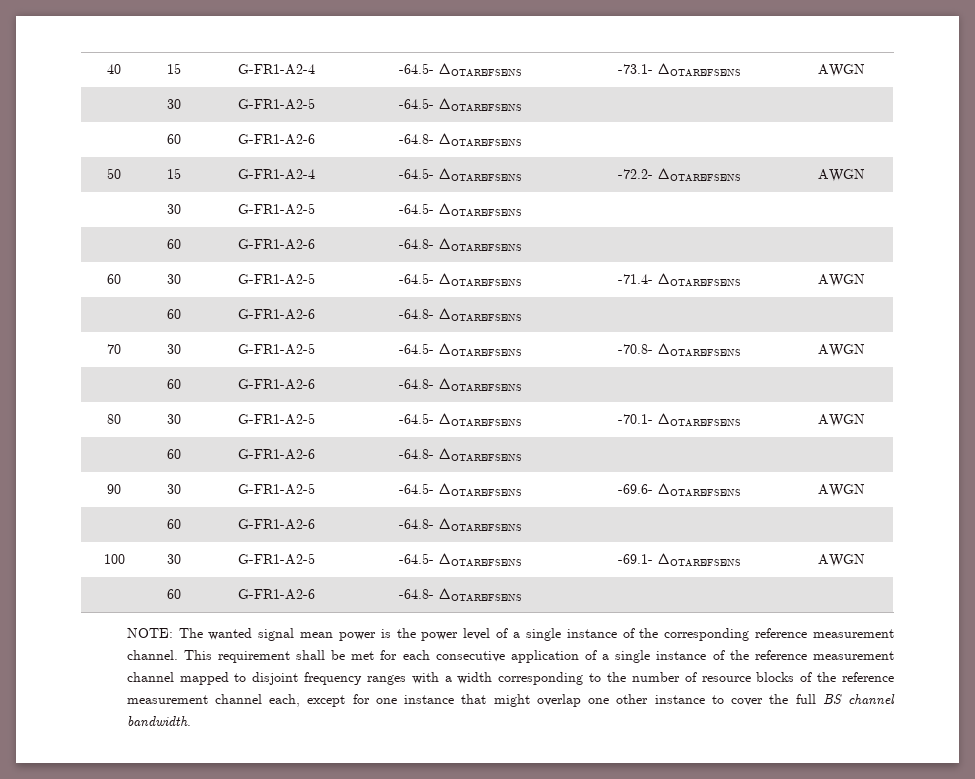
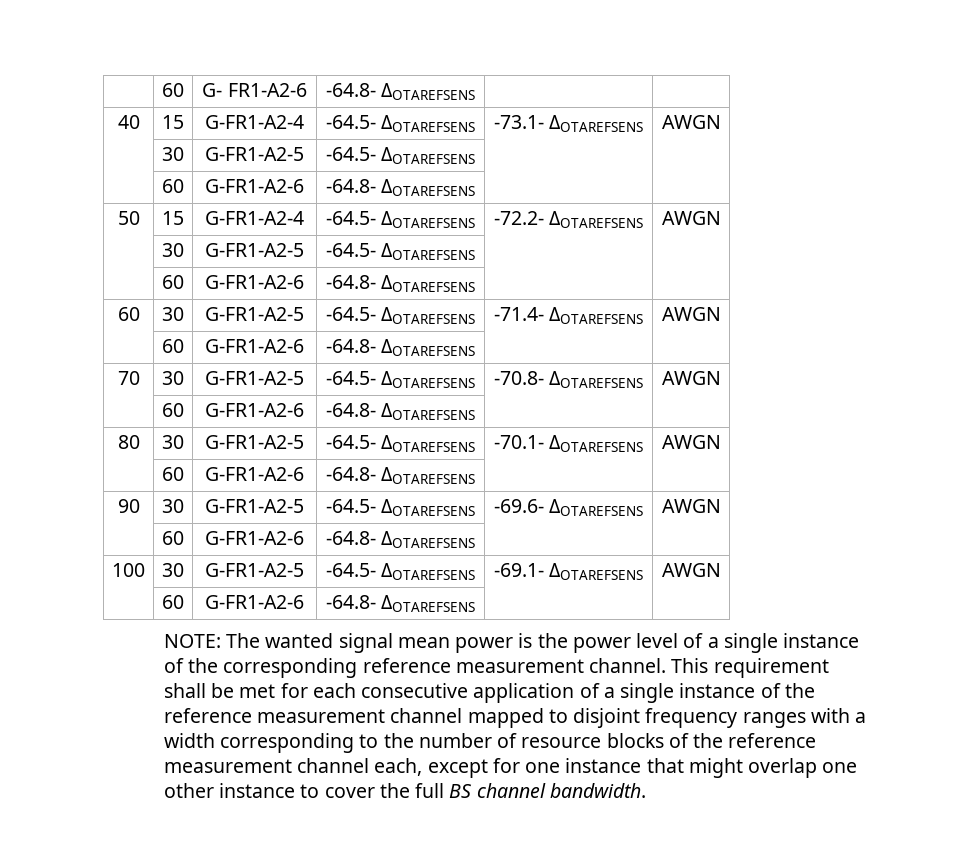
(107, 69) none -> [162,83,184,97] [202,83,307,97] [325,83,476,100] | 60 | G- FR1-A2-6 | -64.8- ΔOTAREFSENS | | //

